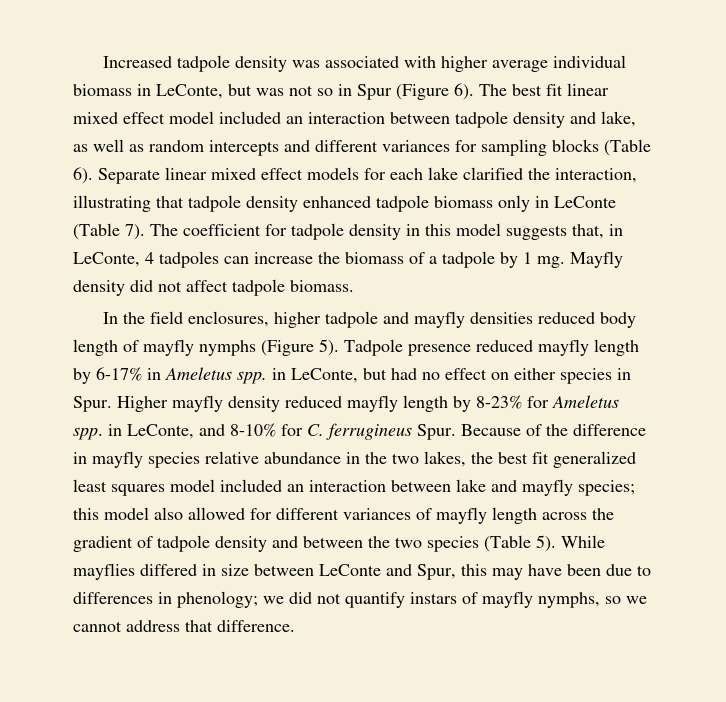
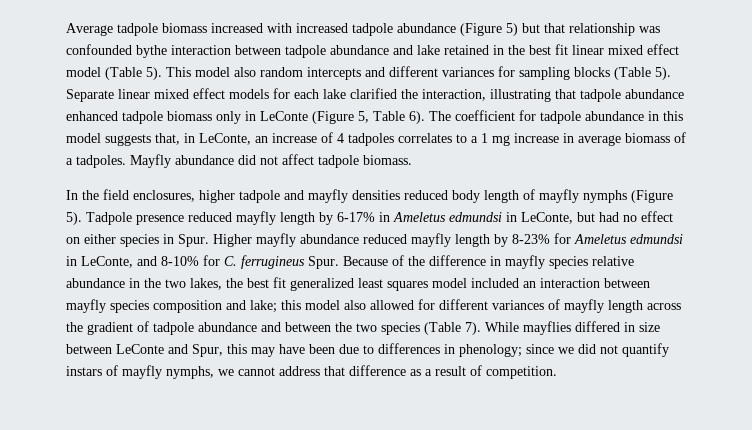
[102,55,626,72] [73,83,507,100] Increased tadpole density was associated with higher average individual biomass in LeConte, but was not so in Spur (Figure 6). The -> [66,23,660,36] [66,44,525,58] Average tadpole biomass increased with increased tadpole abundance (Figure 5) but that relationship was confounded bythe interaction between tadpole abundance and lake retained in the
[219,111,636,128] [73,139,144,152] included an interaction between tadpole density and lake, as well as -> [105,67,256,80] (Table 5). This model also
[73,167,93,184] 6). -> [655,67,671,80] 5).
[246,196,298,212] density -> [625,89,684,99] abundance
[73,223,145,240] (Table 7). -> [312,111,425,124] (Figure 5, Table 6).
[349,224,401,240] density -> [585,111,644,121] abundance
[145,251,623,268] [73,280,125,296] 4 tadpoles can increase the biomass of a tadpole by 1 mg. Mayfly density -> [255,132,686,146] [66,154,234,168] an increase of 4 tadpoles correlates to a 1 mg increase in average biomass of a tadpoles. Mayfly abundance
[237,371,267,384] spp. -> [449,212,502,222] edmundsi
[228,396,280,412] density -> [300,234,359,244] abundance
[73,427,103,440] spp. -> [630,234,683,244] edmundsi
[456,479,635,496] lake and mayfly species; -> [66,299,277,313] mayfly species composition and lake;
[215,536,267,552] density -> [198,322,257,332] abundance
[536,535,556,552] 5). -> [465,322,481,335] 7).
(258, 599) none -> [526,344,554,354] since
[605,596,621,604] so -> (214, 372) none
[217,620,295,632] difference. -> [349,365,557,379] difference as a result of competition.

